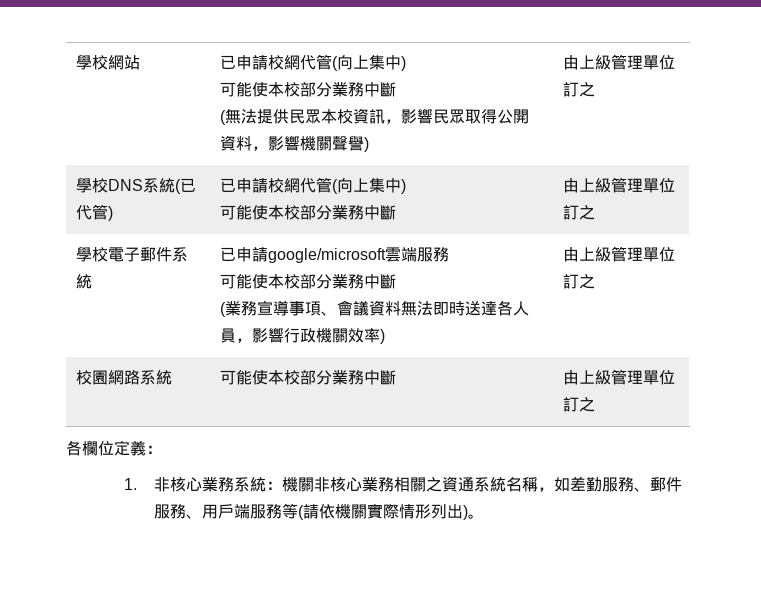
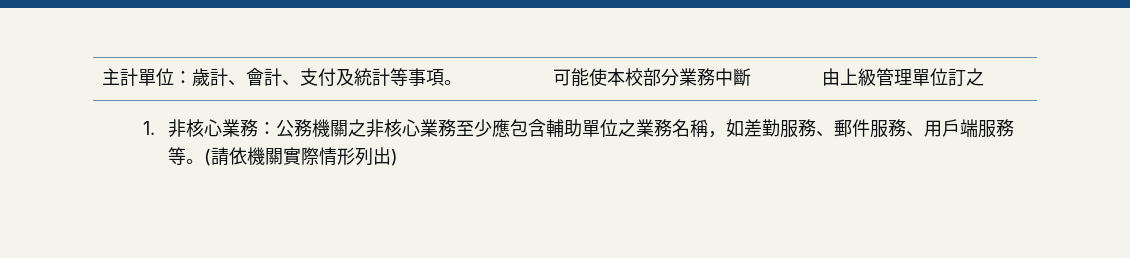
[75,54,140,70] [219,54,406,71] [219,82,396,97] [219,108,529,125] [219,135,369,152] [562,54,675,70] [562,82,595,97] [75,177,196,194] [75,204,113,221] [219,177,406,194] [219,205,396,220] [562,177,675,193] [562,205,595,220] [75,246,188,262] [75,274,92,289] [219,247,449,263] [219,274,396,289] [219,300,529,317] [219,327,385,344] [562,246,675,262] [562,274,595,289] [75,370,172,385] 學校網站 | 已申請校網代管(向上集中) // 可能使本校部分業務中斷 // (無法提供民眾本校資訊，影響民眾取得公開資料，影響機關聲譽) | 由上級管理單位訂之 // 學校DNS系統(已代管) | 已申請校網代管(向上集中) // 可能使本校部分業務中斷 | 由上級管理單位訂之 // 學校電子郵件系統 | 已申請google/microsoft雲端服務 // 可能使本校部分業務中斷 // (業務宣導事項、會議資料無法即時送達各人員，影響行政機關效率) | 由上級管理單位訂之 // 校園網路系統 -> [102,68,463,87] 主計單位：歲計、會計、支付及統計等事項。
[66,440,162,456] // 各欄位定義： -> (985, 77) none
[233,476,506,492] 系統：機關非核心業務相關之資通系統 -> [257,119,672,137] ：公務機關之非核心業務至少應包含輔助單位之業務
(298, 511) none -> [185,159,204,164] 。
[467,514,484,519] 。 -> (398, 157) none

